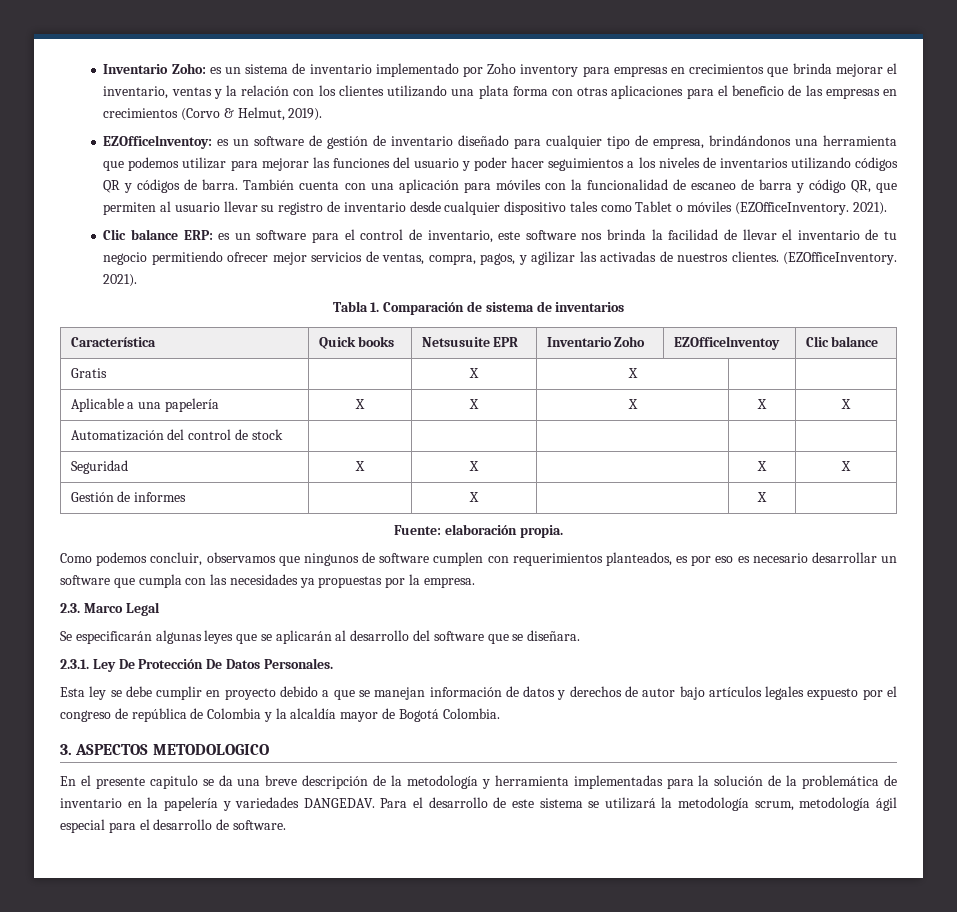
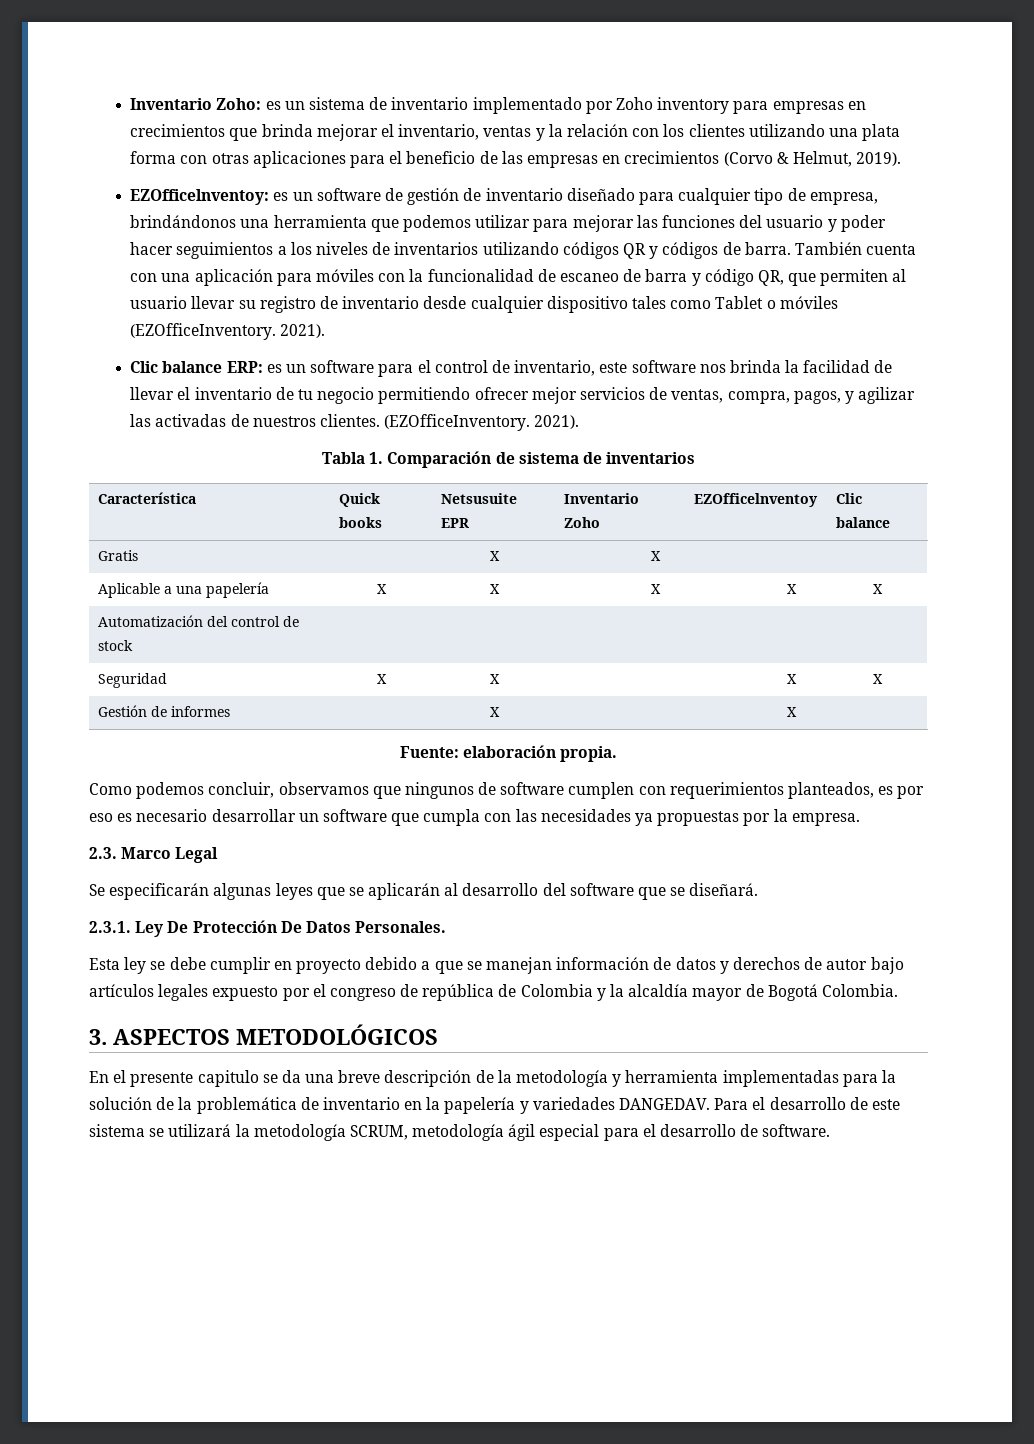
[527,630,581,641] diseñara. -> [689,883,759,896] diseñará.
[152,744,269,755] METODOLOGICO -> [236,1024,438,1045] METODOLÓGICOS
[754,801,794,811] scrum, -> [349,1125,408,1140] SCRUM,

